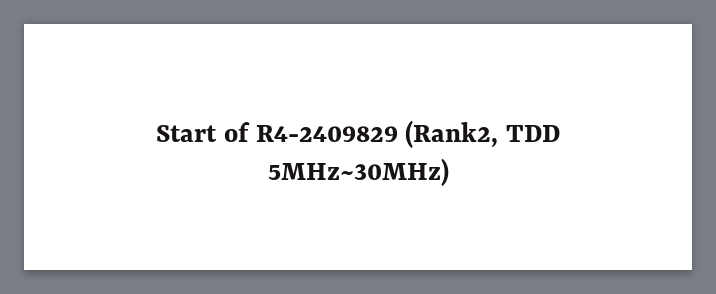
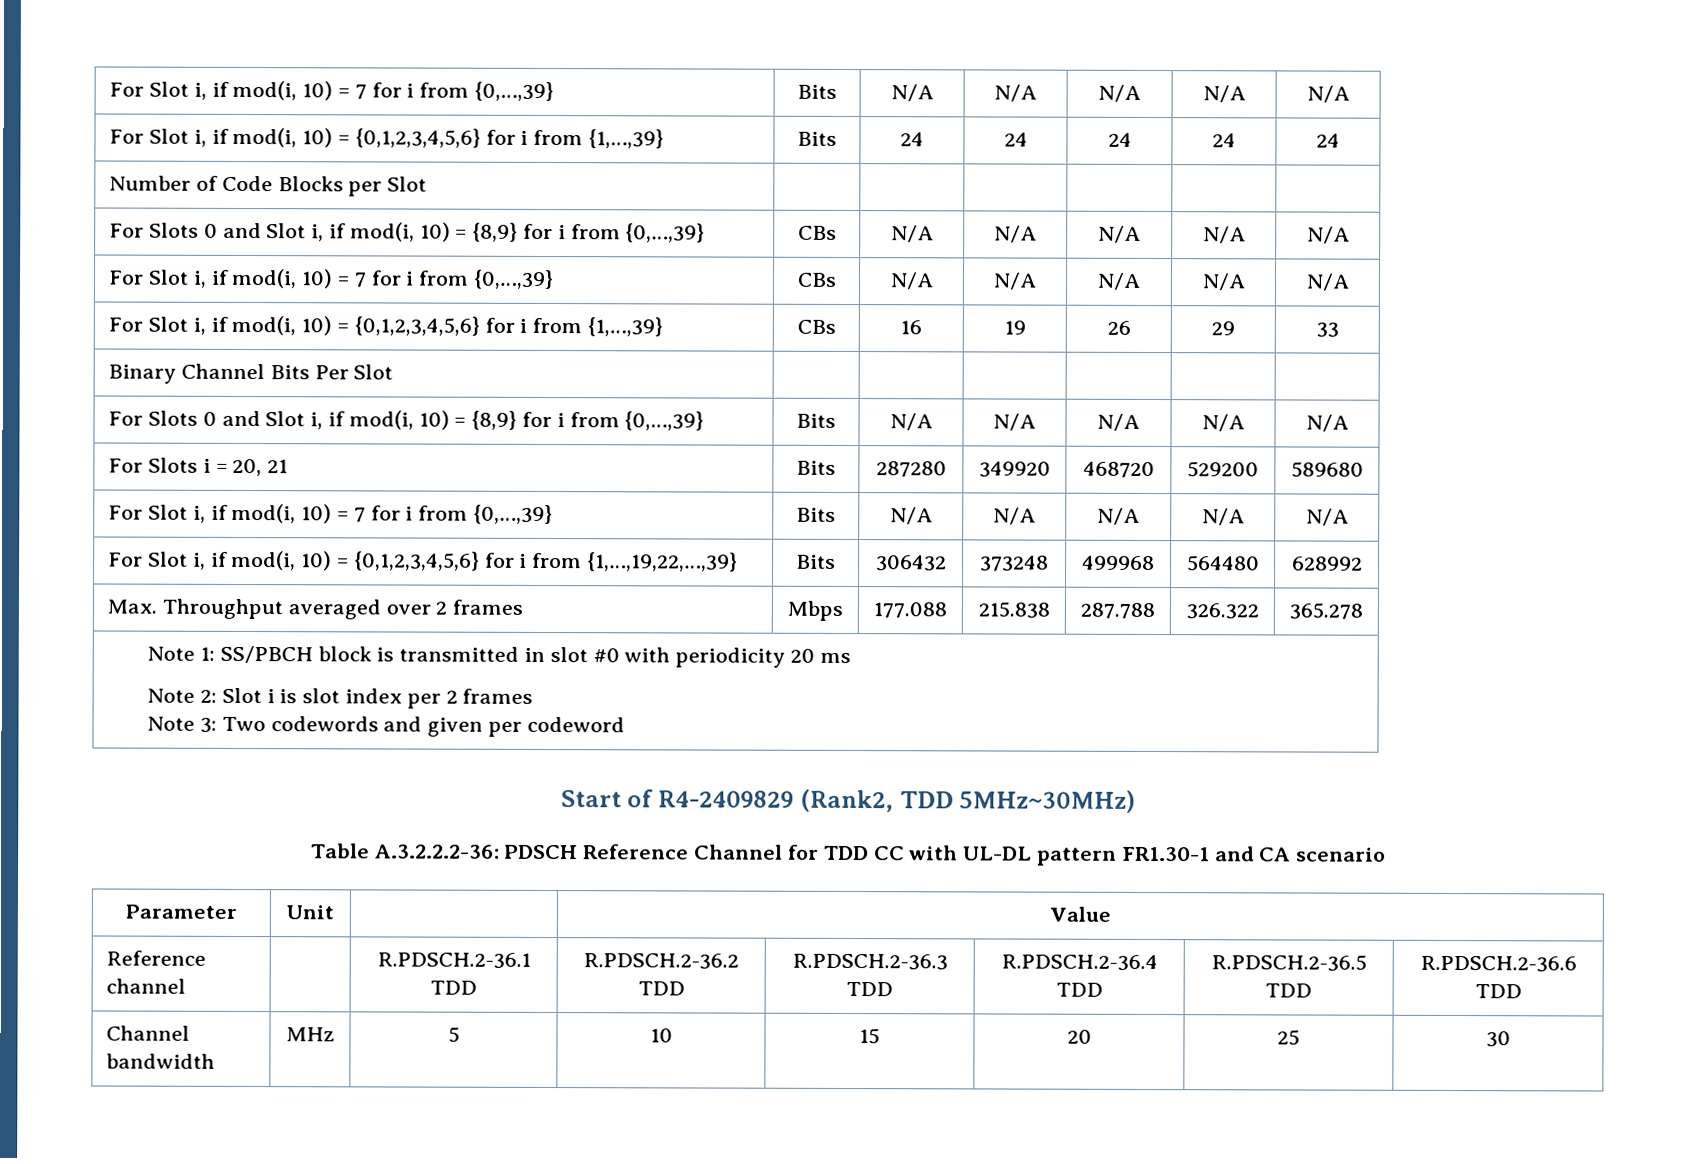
(155, 133) none -> [109,80,555,102] [797,84,837,99] [890,84,934,102] [994,84,1037,102] [1098,84,1141,102] [1202,85,1246,103] [1306,85,1350,103] [109,127,665,149] [797,131,837,146] [900,132,924,147] [1003,132,1028,147] [1107,132,1132,147] [1212,133,1236,148] [1316,133,1340,148] [109,175,428,197] [109,222,706,243] [797,225,837,240] [890,225,934,243] [994,225,1037,243] [1098,225,1141,243] [1202,226,1246,244] [1306,226,1350,244] [108,268,555,290] [796,272,837,287] [889,272,934,290] [993,272,1037,290] [1097,272,1141,290] [1201,273,1246,291] [1305,273,1350,291] [108,315,664,337] [796,319,836,334] [900,320,922,335] [1003,320,1026,335] [1106,320,1131,335] [1211,321,1235,336] [1315,322,1339,338] [108,363,394,384] [108,410,705,431] [796,413,836,428] [889,413,933,431] [993,413,1036,431] [1097,413,1140,431] [1201,414,1245,432] [1305,414,1349,432] [108,457,289,477] [796,460,836,475] [875,461,947,478] [978,461,1051,478] [1082,461,1155,479] [1187,461,1259,478] [1290,461,1364,478] [108,503,554,525] [796,507,836,522] [889,507,933,525] [993,507,1036,525] [1097,507,1140,525] [1201,508,1245,526] [1305,508,1349,526] [108,550,739,572] [796,554,836,569] [875,555,947,572] [980,555,1049,572] [1082,555,1155,571] [1186,555,1260,572] [1291,556,1363,571] [107,598,524,620] [787,600,843,621] [873,602,948,619] [977,601,1050,619] [1080,602,1156,620] [1185,603,1259,620] [1289,602,1363,620] [147,645,851,668] [147,687,534,709] [147,716,625,737] For Slot i, if mod(i, 10) = 7 for i from {0,…,39} | Bits | N/A | N/A | N/A | N/A | N/A // For Slot i, if mod(i, 10) = {0,1,2,3,4,5,6} for i from {1,…,39} | Bits | 24 | 24 | 24 | 24 | 24 // Number of Code Blocks per Slot | | | | | | // For Slots 0 and Slot i, if mod(i, 10) = {8,9} for i from {0,…,39} | CBs | N/A | N/A | N/A | N/A | N/A // For Slot i, if mod(i, 10) = 7 for i from {0,…,39} | CBs | N/A | N/A | N/A | N/A | N/A // For Slot i, if mod(i, 10) = {0,1,2,3,4,5,6} for i from {1,…,39} | CBs | 16 | 19 | 26 | 29 | 33 // Binary Channel Bits Per Slot | | | | | | // For Slots 0 and Slot i, if mod(i, 10) = {8,9} for i from {0,…,39} | Bits | N/A | N/A | N/A | N/A | N/A // For Slots i = 20, 21 | Bits | 287280 | 349920 | 468720 | 529200 | 589680 // For Slot i, if mod(i, 10) = 7 for i from {0,…,39} | Bits | N/A | N/A | N/A | N/A | N/A // For Slot i, if mod(i, 10) = {0,1,2,3,4,5,6} for i from {1,…,19,22,…,39} | Bits | 306432 | 373248 | 499968 | 564480 | 628992 // Max. Throughput averaged over 2 frames | Mbps | 177.088 | 215.838 | 287.788 | 326.322 | 365.278 // Note 1: SS/PBCH block is transmitted in slot #0 with periodicity 20 ms // Note 2: Slot i is slot index per 2 frames // Note 3: Two codewords and given per codeword //
(449, 172) none -> [310,843,1387,866] [125,904,237,919] [286,905,334,920] [1049,906,1112,922] [106,950,207,966] [106,978,187,994] [376,952,531,969] [430,980,478,995] [583,953,739,970] [637,981,685,996] [791,953,948,971] [846,981,893,997] [1000,954,1158,972] [1055,982,1103,997] [1210,954,1367,972] [1265,983,1312,998] [1419,955,1577,973] [1474,984,1522,999] [106,1025,191,1041] [106,1053,216,1069] [285,1027,335,1042] [447,1026,460,1043] [649,1028,673,1043] [859,1028,880,1045] [1066,1029,1092,1044] [1277,1029,1300,1046] [1485,1031,1511,1048] // Table A.3.2.2.2-36: PDSCH Reference Channel for TDD CC with UL-DL pattern FR1.30-1 and CA scenario // Parameter | Unit | | Value // Reference channel | | R.PDSCH.2-36.1 TDD | R.PDSCH.2-36.2 TDD | R.PDSCH.2-36.3 TDD | R.PDSCH.2-36.4 TDD | R.PDSCH.2-36.5 TDD | R.PDSCH.2-36.6 TDD // Channel bandwidth | MHz | 5 | 10 | 15 | 20 | 25 | 30

